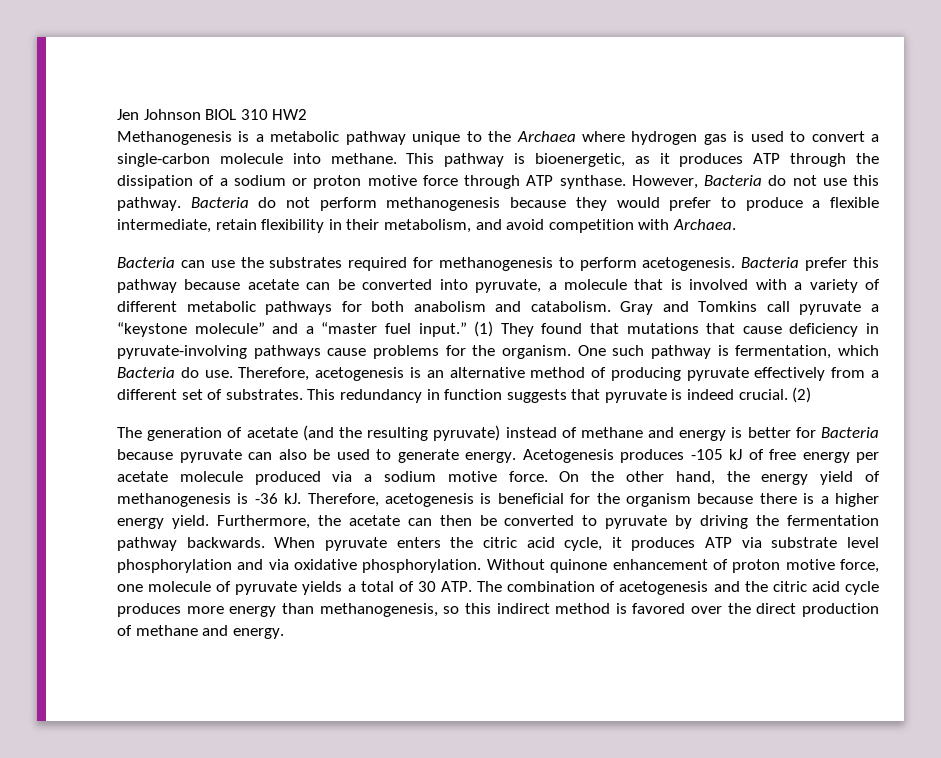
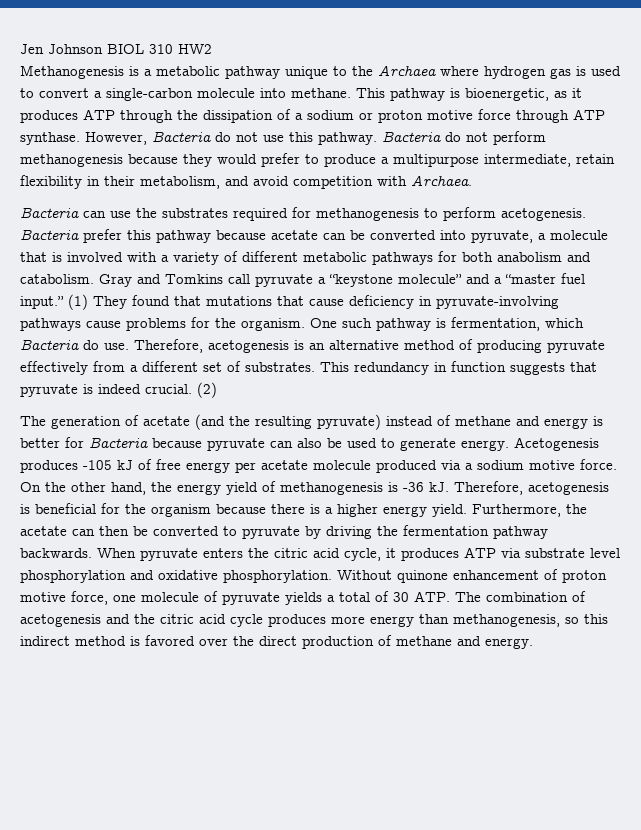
[830,197,880,208] flexible -> [393,154,479,167] multipurpose
[268,559,289,570] via -> (154, 575) none

